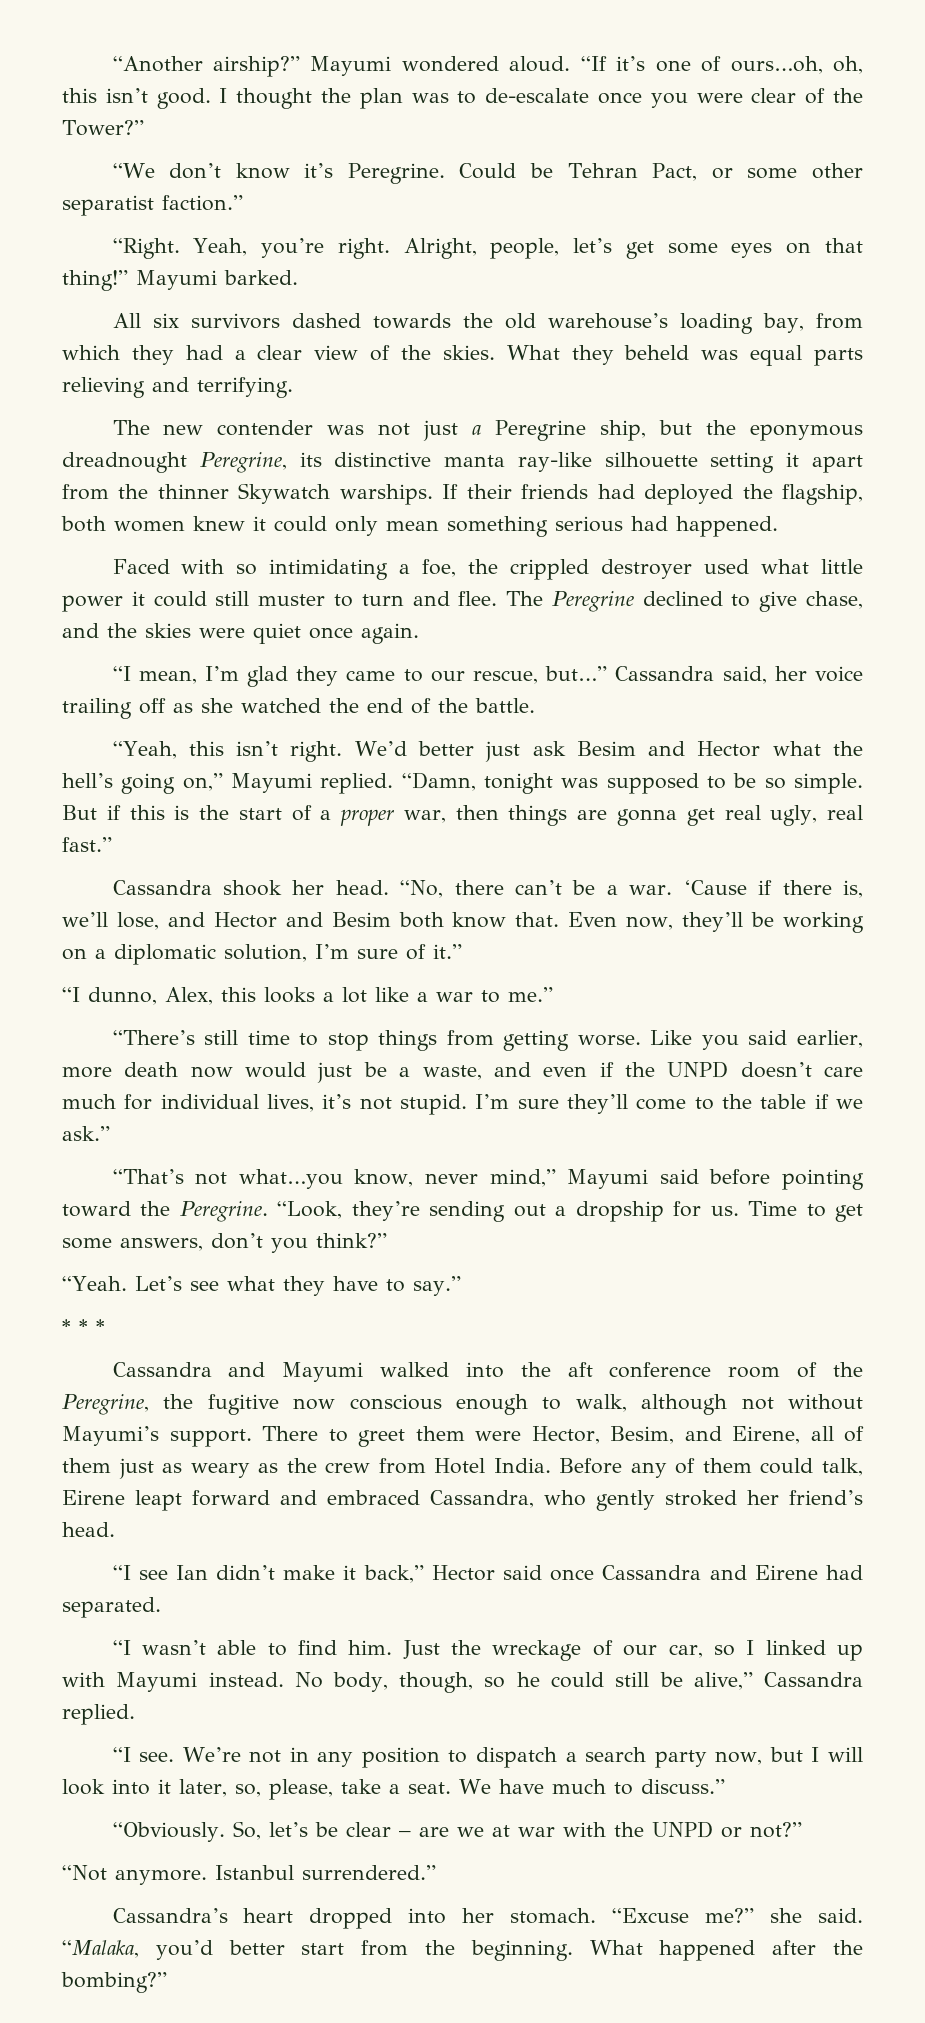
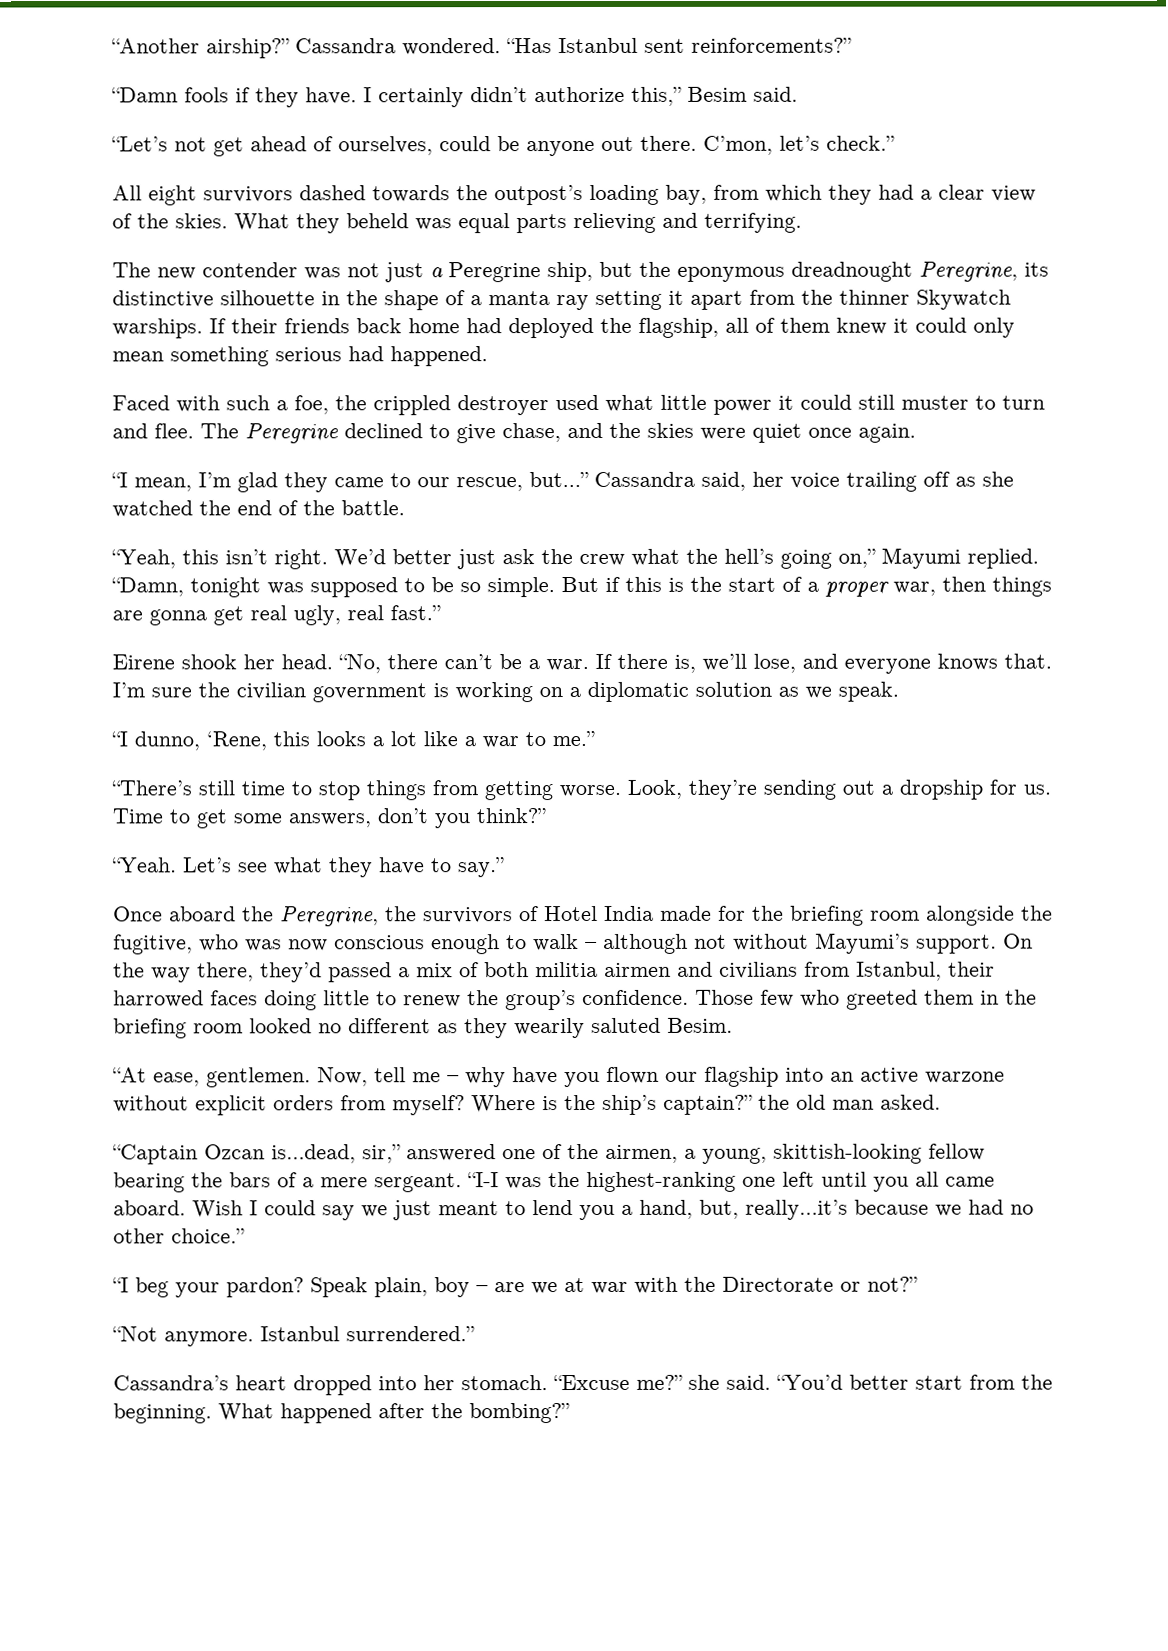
[310,56,863,76] [62,88,863,109] [62,120,144,136] [112,163,864,184] [62,195,243,216] [112,238,863,259] [62,270,298,291] Mayumi wondered aloud. “If it’s one of ours…oh, oh, this isn’t good. I thought the plan was to de-escalate once you were clear of the Tower?” // “We don’t know it’s Peregrine. Could be Tehran Pact, or some other separatist faction.” // “Right. Yeah, you’re right. Alright, people, let’s get some eyes on that thing!” Mayumi barked. -> [295,37,852,56] [111,86,798,108] [111,135,895,157] Cassandra wondered. “Has Istanbul sent reinforcements?” // “Damn fools if they have. I certainly didn’t authorize this,” Besim said. // “Let’s not get ahead of ourselves, could be anyone out there. C’mon, let’s check.”
[152,313,179,328] six -> [148,185,197,206] eight
[504,313,668,329] old warehouse’s -> [494,185,583,206] outpost’s
[444,452,698,472] manta ray-like silhouette -> [220,290,589,311] silhouette in the shape of a manta ray
(589, 491) none -> [356,318,460,334] back home
[61,516,185,532] both women -> [725,317,830,333] all of them
[236,559,389,580] so intimidating -> [226,395,270,411] such
[576,741,761,757] Besim and Hector -> [541,549,625,567] the crew
[112,880,212,895] Cassandra -> [112,654,175,670] Eirene
[683,880,773,895] ‘Cause if -> [595,653,612,669] If
[213,912,864,933] [62,944,462,965] Hector and Besim both know that. Even now, they’ll be working on a diplomatic solution, I’m sure of it.” -> [844,653,1052,674] [112,681,899,703] everyone knows that. I’m sure the civilian government is working on a diplomatic solution as we speak.
[165,987,213,1005] Alex, -> [206,731,267,751] ‘Rene,
[650,1030,864,1050] [62,1061,863,1083] [62,1094,864,1115] [62,1126,110,1141] [112,1169,864,1190] [62,1201,343,1222] Like you said earlier, more death now would just be a waste, and even if the UNPD doesn’t care much for individual lives, it’s not stupid. I’m sure they’ll come to the table if we ask.” // “That’s not what…you know, never mind,” Mayumi said before pointing toward the Peregrine. “Look, -> [627,779,682,799] Look,
[62,1319,105,1334] [112,1362,863,1382] [62,1394,279,1415] * * * // Cassandra and Mayumi walked into the aft conference room of the Peregrine, the fugitive -> [113,905,1053,927] [113,934,282,955] Once aboard the Peregrine, the survivors of Hotel India made for the briefing room alongside the fugitive, who was
[575,1394,627,1412] walk, -> [533,934,597,952] walk –
[262,1426,865,1447] [62,1458,863,1479] [62,1490,863,1511] [62,1522,115,1537] [112,1565,863,1583] [62,1597,161,1618] [112,1640,863,1661] [62,1672,863,1693] [62,1704,135,1725] [112,1747,864,1768] [62,1779,725,1800] [112,1821,391,1842] There to greet them were Hector, Besim, and Eirene, all of them just as weary as the crew from Hotel India. Before any of them could talk, Eirene leapt forward and embraced Cassandra, who gently stroked her friend’s head. // “I see Ian didn’t make it back,” Hector said once Cassandra and Eirene had separated. // “I wasn’t able to find him. Just the wreckage of our car, so I linked up with Mayumi instead. No body, though, so he could still be alive,” Cassandra replied. // “I see. We’re not in any position to dispatch a search party now, but I will look into it later, so, please, take a seat. We have much to discuss.” // “Obviously. So, let’s be clear -> [1003,933,1033,949] [113,961,995,983] [113,989,1037,1011] [113,1017,733,1039] [112,1066,1005,1088] [113,1094,941,1116] [112,1143,985,1165] [113,1171,995,1193] [113,1199,1034,1221] [113,1228,245,1244] [112,1277,470,1298] On the way there, they’d passed a mix of both militia airmen and civilians from Istanbul, their harrowed faces doing little to renew the group’s confidence. Those few who greeted them in the briefing room looked no different as they wearily saluted Besim. // “At ease, gentlemen. Now, tell me – why have you flown our flagship into an active warzone without explicit orders from myself? Where is the ship’s captain?” the old man asked. // “Captain Ozcan is…dead, sir,” answered one of the airmen, a young, skittish-looking fellow bearing the bars of a mere sergeant. “I-I was the highest-ranking one left until you all came aboard. Wish I could say we just meant to lend you a hand, but, really…it’s because we had no other choice.” // “I beg your pardon? Speak plain, boy
[651,1821,713,1838] UNPD -> [722,1276,834,1292] Directorate
[62,1940,213,1960] “Malaka, you’d -> [776,1374,843,1390] “You’d

